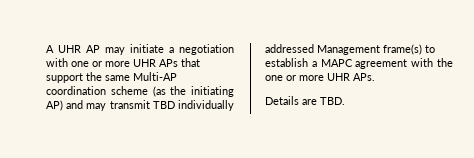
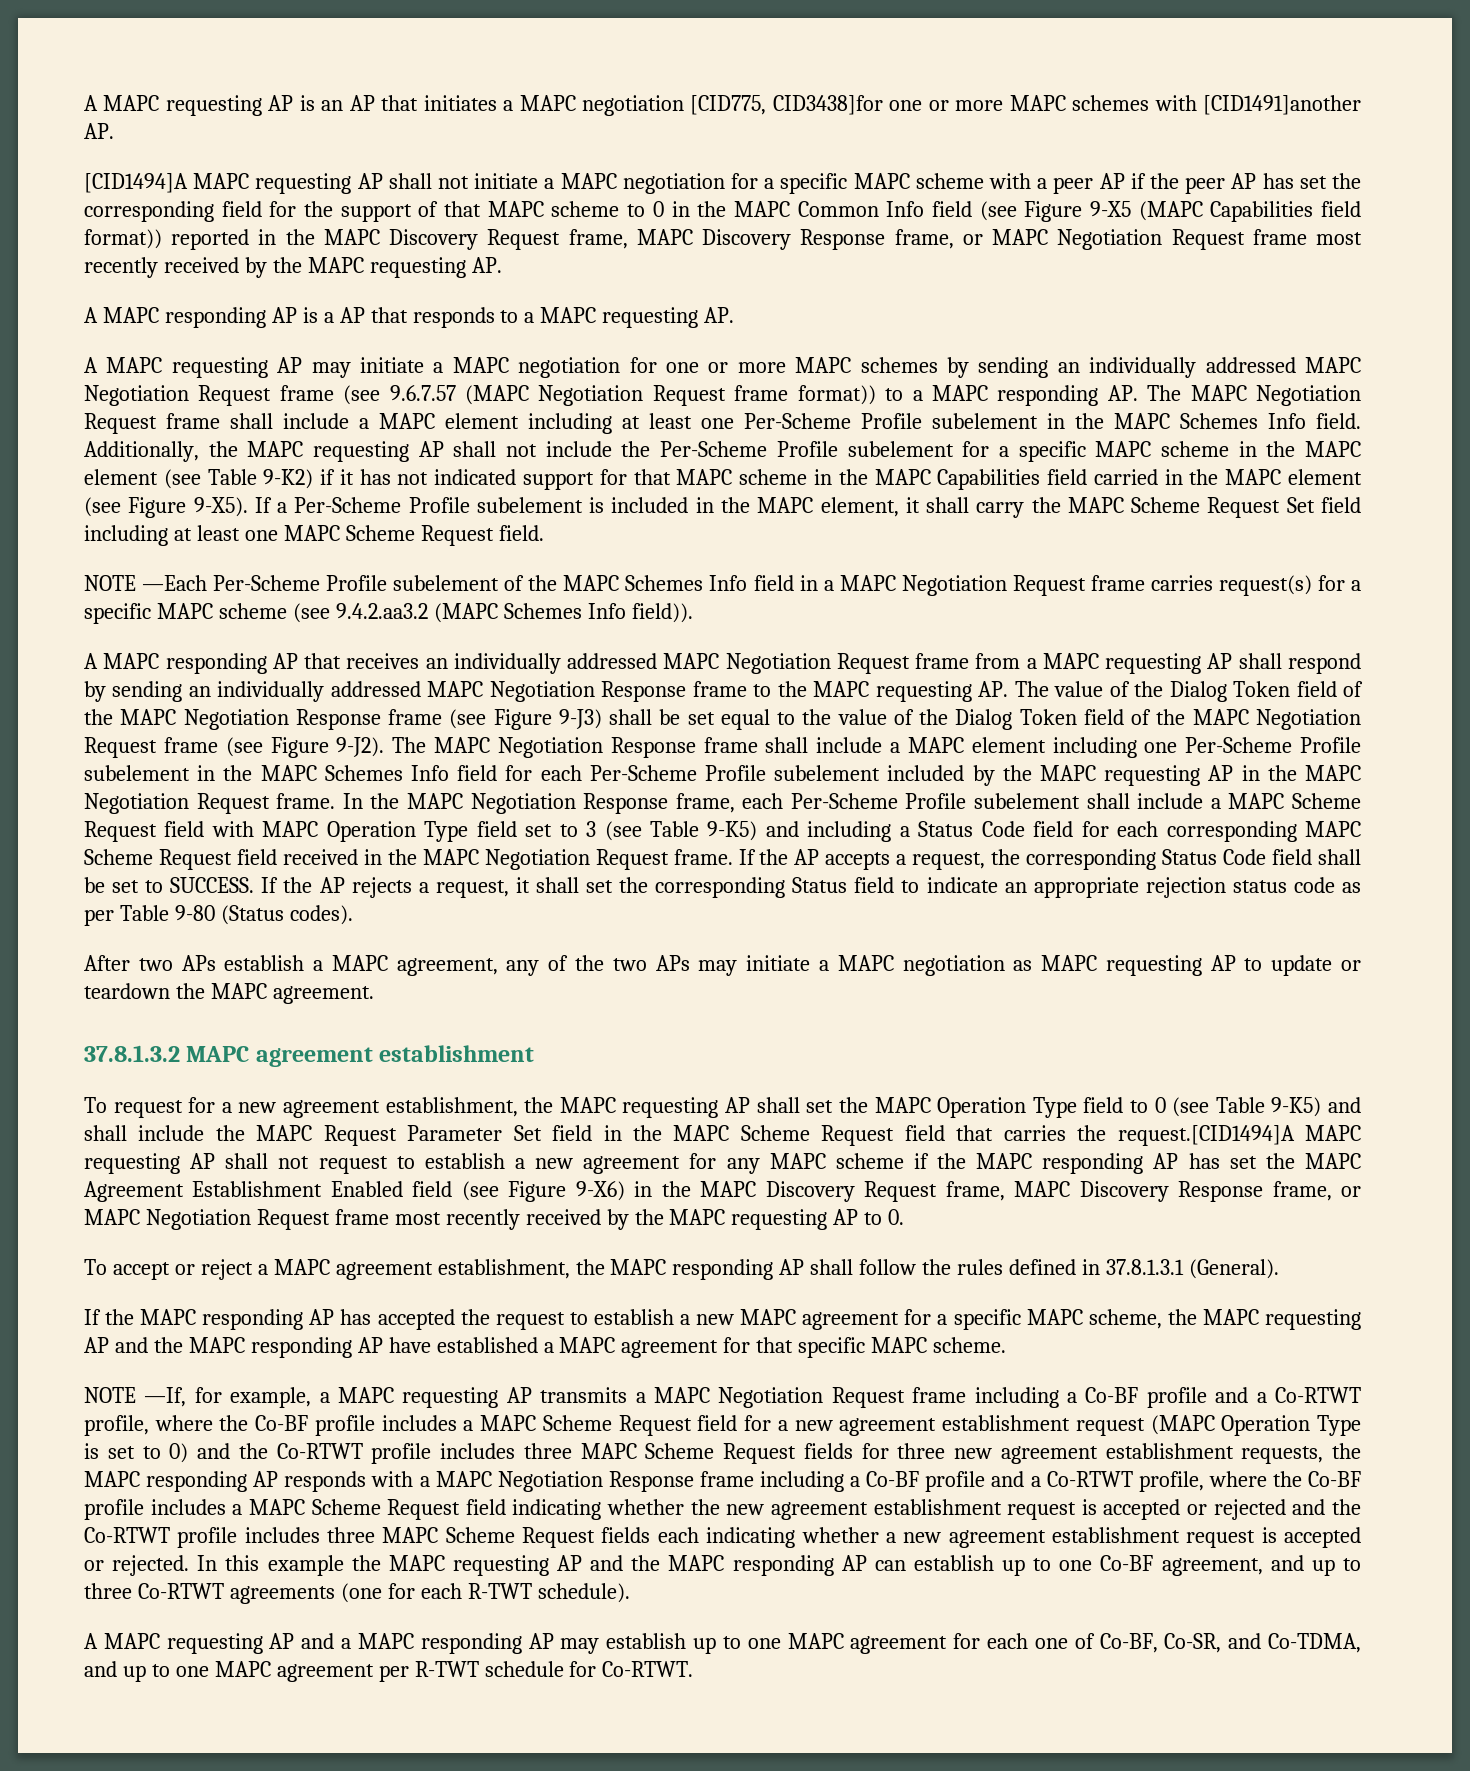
[46,44,234,55] [46,58,200,67] [46,72,177,83] [46,86,234,97] [46,100,234,111] [265,44,435,55] [265,58,453,69] [265,73,375,81] [265,96,345,105] A UHR AP may initiate a negotiation with one or more UHR APs that support the same Multi-AP coordination scheme (as the initiating AP) and may transmit TBD individually addressed Management frame(s) to establish a MAPC agreement with the one or more UHR APs. // Details are TBD. -> [84,95,1362,116] [84,123,114,139] [84,173,1362,194] [84,201,1361,222] [84,229,1363,250] [84,257,502,278] [84,307,735,328] [84,357,1361,378] [84,385,1361,406] [84,413,1361,434] [84,441,1362,462] [84,469,1362,490] [84,497,1361,518] [84,525,544,546] [84,575,1361,596] [84,603,693,624] [84,653,1362,674] [84,681,1363,702] [84,709,1362,730] [84,737,1361,758] [84,765,1362,786] [84,793,1361,814] [84,821,1362,842] [84,849,1362,870] [84,877,1361,898] [84,905,353,926] [84,955,1361,976] [84,983,374,1004] [84,1045,535,1067] [84,1097,1362,1118] [84,1125,1361,1146] [84,1153,1362,1174] [84,1181,1362,1202] [84,1209,905,1230] [84,1259,1279,1280] [84,1309,1361,1330] [84,1337,1007,1358] [84,1387,1361,1408] [84,1415,1361,1436] [84,1443,1361,1464] [84,1471,1361,1492] [84,1499,1361,1520] [84,1527,1361,1548] [84,1555,1362,1576] [84,1583,630,1604] [84,1633,1362,1654] [84,1661,694,1682] A MAPC requesting AP is an AP that initiates a MAPC negotiation [CID775, CID3438]for one or more MAPC schemes with [CID1491]another AP. // [CID1494]A MAPC requesting AP shall not initiate a MAPC negotiation for a specific MAPC scheme with a peer AP if the peer AP has set the corresponding field for the support of that MAPC scheme to 0 in the MAPC Common Info field (see Figure 9-X5 (MAPC Capabilities field format)) reported in the MAPC Discovery Request frame, MAPC Discovery Response frame, or MAPC Negotiation Request frame most recently received by the MAPC requesting AP. // A MAPC responding AP is a AP that responds to a MAPC requesting AP. // A MAPC requesting AP may initiate a MAPC negotiation for one or more MAPC schemes by sending an individually addressed MAPC Negotiation Request frame (see 9.6.7.57 (MAPC Negotiation Request frame format)) to a MAPC responding AP. The MAPC Negotiation Request frame shall include a MAPC element including at least one Per-Scheme Profile subelement in the MAPC Schemes Info field. Additionally, the MAPC requesting AP shall not include the Per-Scheme Profile subelement for a specific MAPC scheme in the MAPC element (see Table 9-K2) if it has not indicated support for that MAPC scheme in the MAPC Capabilities field carried in the MAPC element (see Figure 9-X5). If a Per-Scheme Profile subelement is included in the MAPC element, it shall carry the MAPC Scheme Request Set field including at least one MAPC Scheme Request field. // NOTE —Each Per-Scheme Profile subelement of the MAPC Schemes Info field in a MAPC Negotiation Request frame carries request(s) for a specific MAPC scheme (see 9.4.2.aa3.2 (MAPC Schemes Info field)). // A MAPC responding AP that receives an individually addressed MAPC Negotiation Request frame from a MAPC requesting AP shall respond by sending an individually addressed MAPC Negotiation Response frame to the MAPC requesting AP. The value of the Dialog Token field of the MAPC Negotiation Response frame (see Figure 9-J3) shall be set equal to the value of the Dialog Token field of the MAPC Negotiation Request frame (see Figure 9-J2). The MAPC Negotiation Response frame shall include a MAPC element including one Per-Scheme Profile subelement in the MAPC Schemes Info field for each Per-Scheme Profile subelement included by the MAPC requesting AP in the MAPC Negotiation Request frame. In the MAPC Negotiation Response frame, each Per-Scheme Profile subelement shall include a MAPC Scheme Request field with MAPC Operation Type field set to 3 (see Table 9-K5) and including a Status Code field for each corresponding MAPC Scheme Request field received in the MAPC Negotiation Request frame. If the AP accepts a request, the corresponding Status Code field shall be set to SUCCESS. If the AP rejects a request, it shall set the corresponding Status field to indicate an appropriate rejection status code as per Table 9-80 (Status codes). // After two APs establish a MAPC agreement, any of the two APs may initiate a MAPC negotiation as MAPC requesting AP to update or teardown the MAPC agreement. // 37.8.1.3.2 MAPC agreement establishment // To request for a new agreement establishment, the MAPC requesting AP shall set the MAPC Operation Type field to 0 (see Table 9-K5) and shall include the MAPC Request Parameter Set field in the MAPC Scheme Request field that carries the request.[CID1494]A MAPC requesting AP shall not request to establish a new agreement for any MAPC scheme if the MAPC responding AP has set the MAPC Agreement Establishment Enabled field (see Figure 9-X6) in the MAPC Discovery Request frame, MAPC Discovery Response frame, or MAPC Negotiation Request frame most recently received by the MAPC requesting AP to 0. // To accept or reject a MAPC agreement establishment, the MAPC responding AP shall follow the rules defined in 37.8.1.3.1 (General). // If the MAPC responding AP has accepted the request to establish a new MAPC agreement for a specific MAPC scheme, the MAPC requesting AP and the MAPC responding AP have established a MAPC agreement for that specific MAPC scheme. // NOTE —If, for example, a MAPC requesting AP transmits a MAPC Negotiation Request frame including a Co-BF profile and a Co-RTWT profile, where the Co-BF profile includes a MAPC Scheme Request field for a new agreement establishment request (MAPC Operation Type is set to 0) and the Co-RTWT profile includes three MAPC Scheme Request fields for three new agreement establishment requests, the MAPC responding AP responds with a MAPC Negotiation Response frame including a Co-BF profile and a Co-RTWT profile, where the Co-BF profile includes a MAPC Scheme Request field indicating whether the new agreement establishment request is accepted or rejected and the Co-RTWT profile includes three MAPC Scheme Request fields each indicating whether a new agreement establishment request is accepted or rejected. In this example the MAPC requesting AP and the MAPC responding AP can establish up to one Co-BF agreement, and up to three Co-RTWT agreements (one for each R-TWT schedule). // A MAPC requesting AP and a MAPC responding AP may establish up to one MAPC agreement for each one of Co-BF, Co-SR, and Co-TDMA, and up to one MAPC agreement per R-TWT schedule for Co-RTWT.

